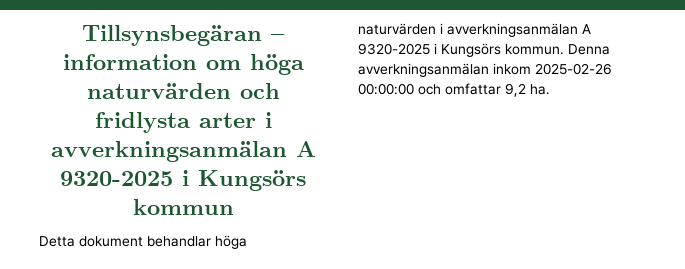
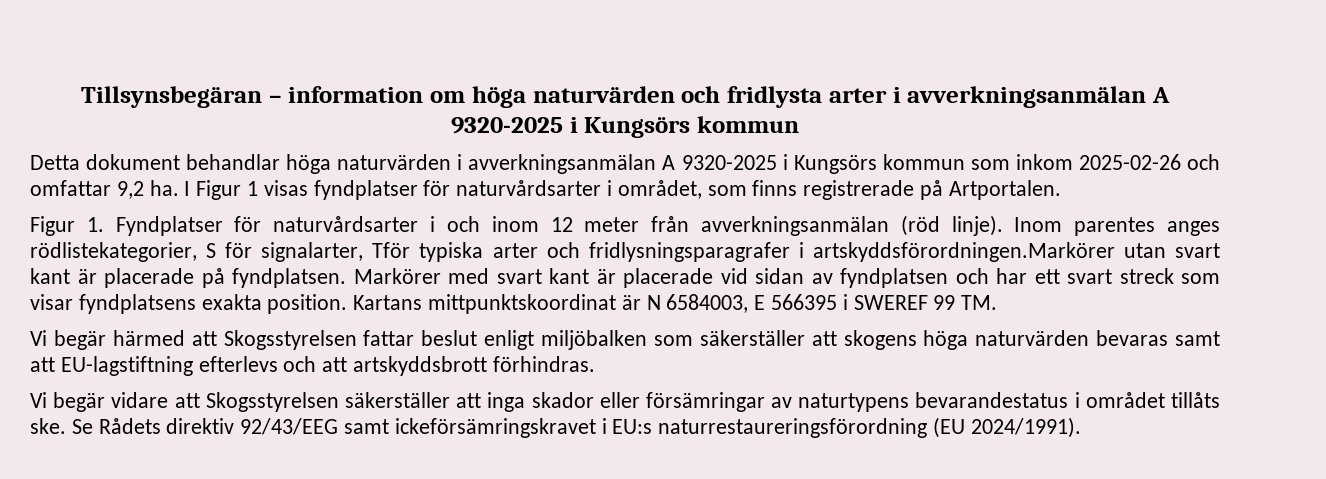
[505,44,610,55] [358,63,489,77] kommun. Denna avverkningsanmälan -> [882,154,1010,170] kommun som
[358,83,414,95] 00:00:00 -> (1181, 162) none
(550, 89) none -> [184,180,1061,200] [30,215,1220,236] [30,242,1220,262] [30,268,1220,288] [30,294,998,314] [30,330,1220,350] [30,356,595,376] [30,392,1220,412] [30,417,1081,438] I Figur 1 visas fyndplatser för naturvårdsarter i området, som finns registrerade på Artportalen. // Figur 1. Fyndplatser för naturvårdsarter i och inom 12 meter från avverkningsanmälan (röd linje). Inom parentes anges rödlistekategorier, S för signalarter, Tför typiska arter och fridlysningsparagrafer i artskyddsförordningen.Markörer utan svart kant är placerade på fyndplatsen. Markörer med svart kant är placerade vid sidan av fyndplatsen och har ett svart streck som visar fyndplatsens exakta position. Kartans mittpunktskoordinat är N 6584003, E 566395 i SWEREF 99 TM. // Vi begär härmed att Skogsstyrelsen fattar beslut enligt miljöbalken som säkerställer att skogens höga naturvärden bevaras samt att EU-lagstiftning efterlevs och att artskyddsbrott förhindras. // Vi begär vidare att Skogsstyrelsen säkerställer att inga skador eller försämringar av naturtypens bevarandestatus i området tillåts ske. Se Rådets direktiv 92/43/EEG samt ickeförsämringskravet i EU:s naturrestaureringsförordning (EU 2024/1991).

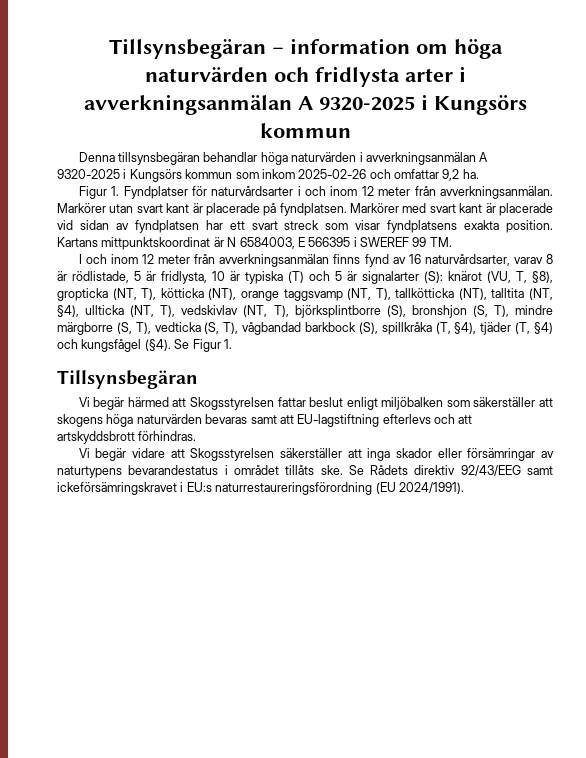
[30,154,181,170] Detta dokument -> [78,152,201,165] Denna tillsynsbegäran
[184,180,1061,200] I Figur 1 visas fyndplatser för naturvårdsarter i området, som finns registrerade på Artportalen. -> (479, 174) none
[700,215,1220,236] [30,242,1115,262] avverkningsanmälan (röd linje). Inom parentes anges rödlistekategorier, S för signalarter, Tför typiska arter och fridlysningsparagrafer i artskyddsförordningen.Markörer -> [440,186,553,199] [57,203,106,213] avverkningsanmälan. Markörer
[955,268,989,284] och -> (199, 226) none
(998, 302) none -> [78,254,554,267] [57,271,553,284] [57,288,553,301] [57,305,553,318] [57,322,553,335] [57,339,232,352] [57,370,198,389] // I och inom 12 meter från avverkningsanmälan finns fynd av 16 naturvårdsarter, varav 8 är rödlistade, 5 är fridlysta, 10 är typiska (T) och 5 är signalarter (S): knärot (VU, T, §8), gropticka (NT, T), kötticka (NT), orange taggsvamp (NT, T), tallkötticka (NT), talltita (NT, §4), ullticka (NT, T), vedskivlav (NT, T), björksplintborre (S), bronshjon (S, T), mindre märgborre (S, T), vedticka (S, T), vågbandad barkbock (S), spillkråka (T, §4), tjäder (T, §4) och kungsfågel (§4). Se Figur 1. // Tillsynsbegäran

